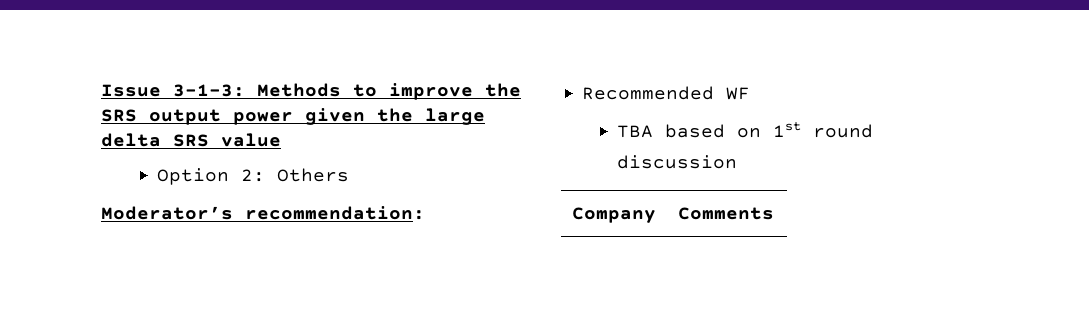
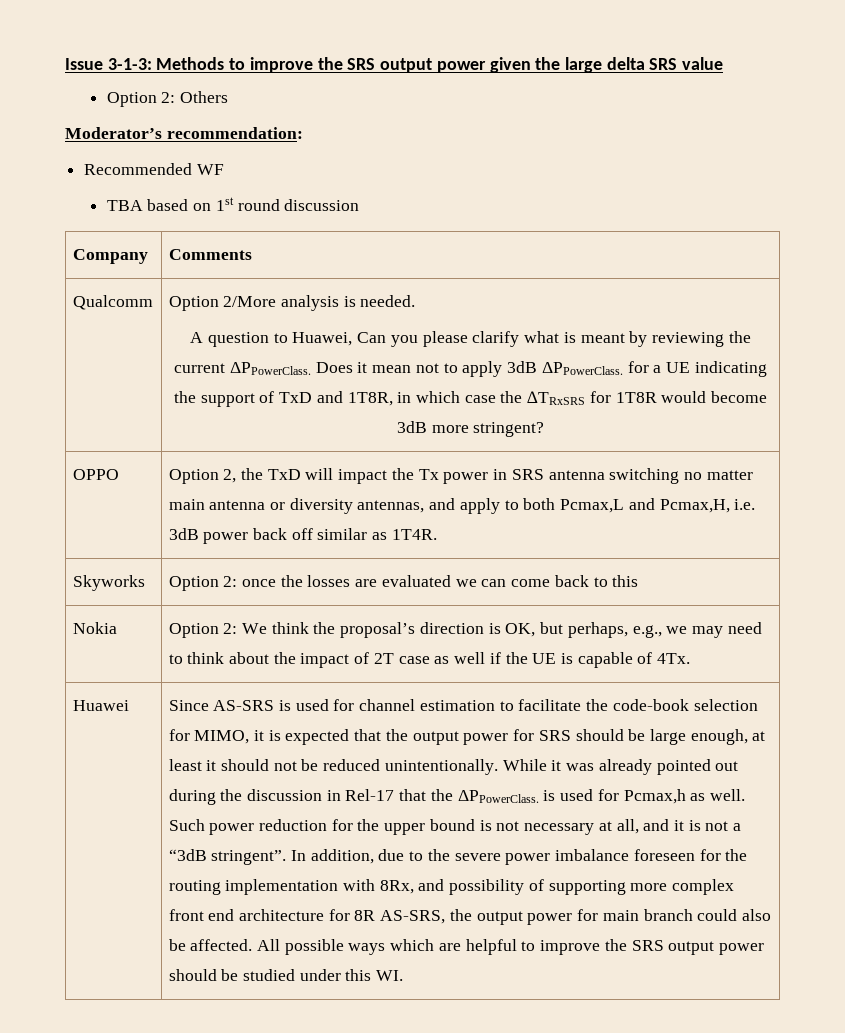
(774, 213) none -> [72,295,153,310] [168,295,416,311] [190,331,751,347] [174,361,767,377] [173,391,768,407] [396,421,545,437] [72,469,119,480] [168,468,753,484] [168,498,756,514] [168,528,437,544] [72,575,145,591] [168,575,639,591] [72,622,117,634] [168,622,762,638] [168,652,691,668] [72,700,129,711] [168,699,758,711] [168,729,766,745] [168,759,739,775] [168,789,745,805] [168,819,742,835] [168,849,748,865] [168,879,735,895] [168,909,771,925] [168,939,764,955] [168,969,404,981] // Qualcomm | Option 2/More analysis is needed. // A question to Huawei, Can you please clarify what is meant by reviewing the current ΔPPowerClass. Does it mean not to apply 3dB ΔPPowerClass. for a UE indicating the support of TxD and 1T8R, in which case the ∆TRxSRS for 1T8R would become 3dB more stringent? // OPPO | Option 2, the TxD will impact the Tx power in SRS antenna switching no matter main antenna or diversity antennas, and apply to both Pcmax,L and Pcmax,H, i.e. 3dB power back off similar as 1T4R. // Skyworks | Option 2: once the losses are evaluated we can come back to this // Nokia | Option 2: We think the proposal’s direction is OK, but perhaps, e.g., we may need to think about the impact of 2T case as well if the UE is capable of 4Tx. // Huawei | Since AS-SRS is used for channel estimation to facilitate the code-book selection for MIMO, it is expected that the output power for SRS should be large enough, at least it should not be reduced unintentionally. While it was already pointed out during the discussion in Rel-17 that the ΔPPowerClass. is used for Pcmax,h as well. Such power reduction for the upper bound is not necessary at all, and it is not a “3dB stringent”. In addition, due to the severe power imbalance foreseen for the routing implementation with 8Rx, and possibility of supporting more complex front end architecture for 8R AS-SRS, the output power for main branch could also be affected. All possible ways which are helpful to improve the SRS output power should be studied under this WI.

